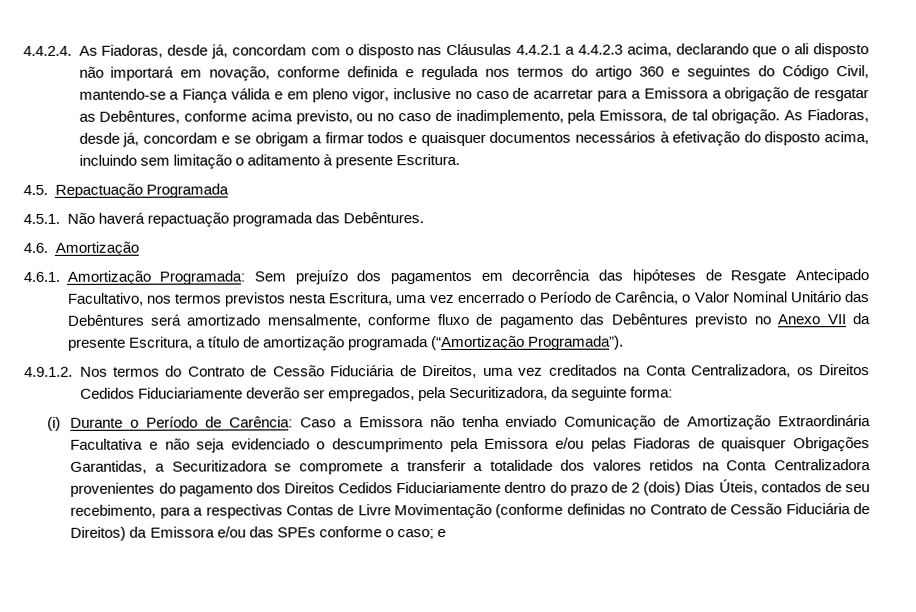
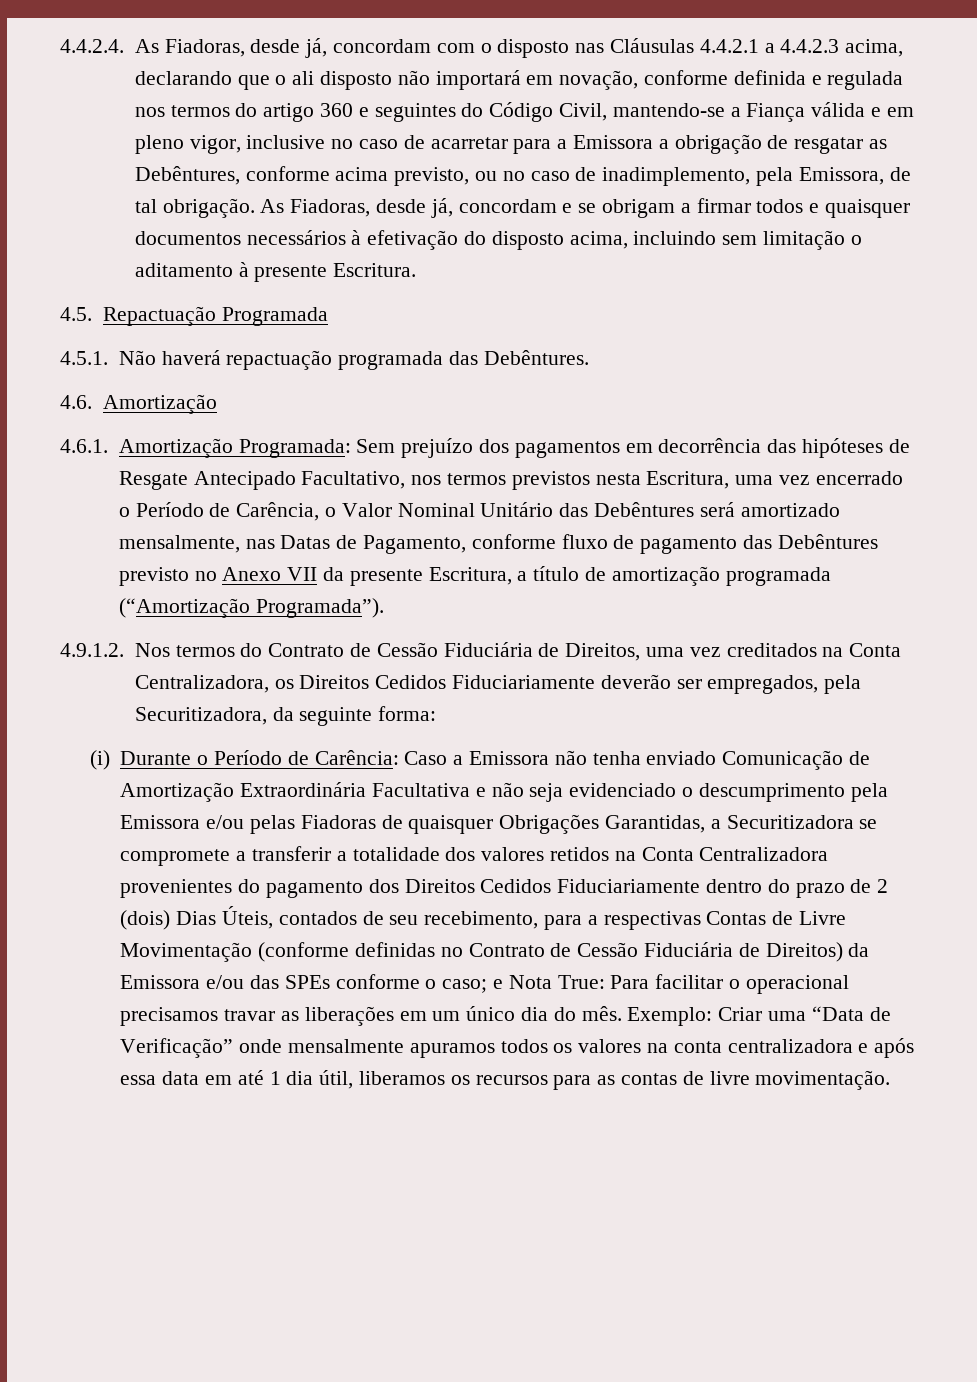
(362, 321) none -> [245,535,466,554] nas Datas de Pagamento,
(446, 533) none -> [508,974,849,994] [120,1006,891,1026] [120,1038,915,1058] [120,1070,891,1090] Nota True: Para facilitar o operacional precisamos travar as liberações em um único dia do mês. Exemplo: Criar uma “Data de Verificação” onde mensalmente apuramos todos os valores na conta centralizadora e após essa data em até 1 dia útil, liberamos os recursos para as contas de livre movimentação.

